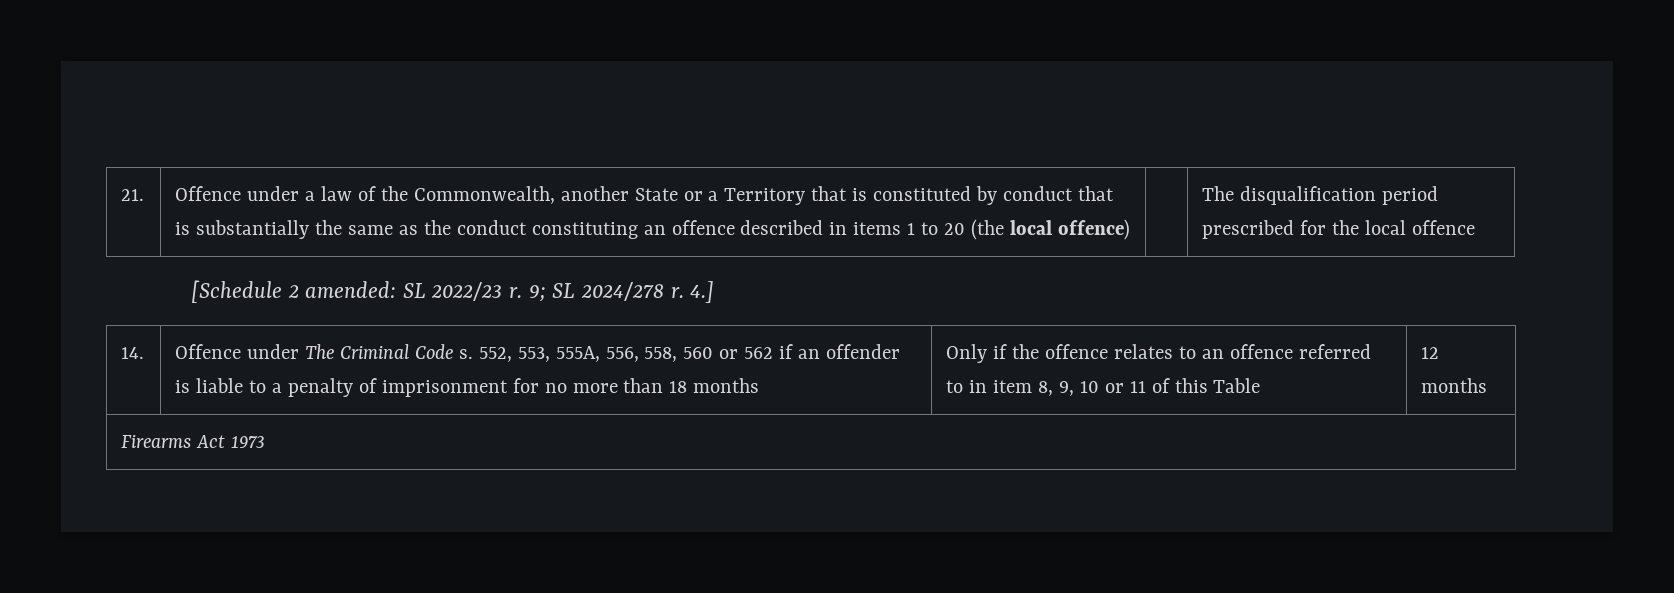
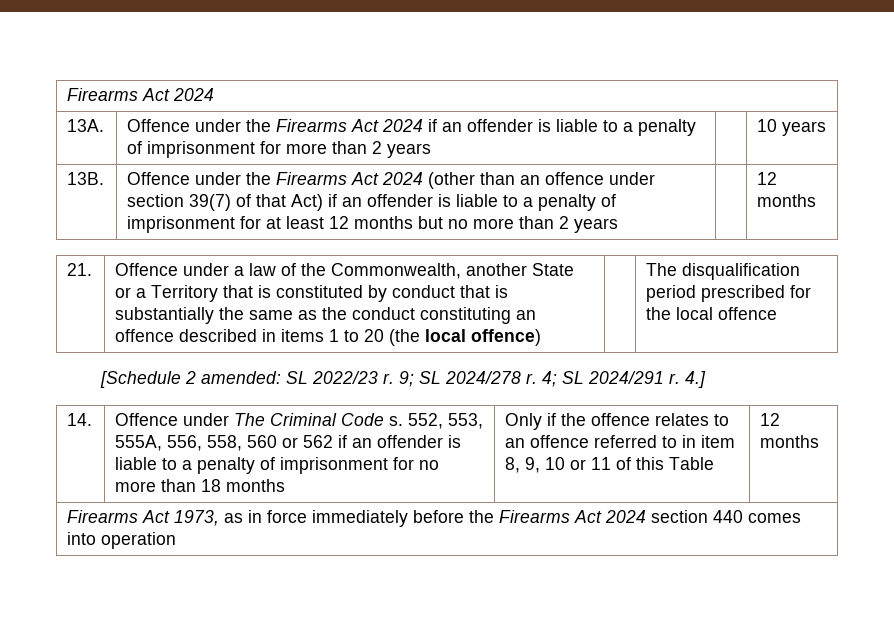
(121, 195) none -> [67,88,215,101] [67,119,105,132] [127,119,697,136] [127,141,432,158] [757,119,827,136] [67,172,105,185] [127,172,656,189] [127,194,617,211] [127,216,619,233] [757,172,778,185] [757,194,817,207] Firearms Act 2024 // 13A. | Offence under the Firearms Act 2024 if an offender is liable to a penalty of imprisonment for more than 2 years | | 10 years // 13B. | Offence under the Firearms Act 2024 (other than an offence under section 39(7) of that Act) if an offender is liable to a penalty of imprisonment for at least 12 months but no more than 2 years | | 12 months //
(684, 292) none -> [541,371,680,387] 4; SL 2024/291 r.
[230,435,265,448] 1973 -> [174,510,802,527] [67,532,177,549] 1973, as in force immediately before the Firearms Act 2024 section 440 comes into operation

